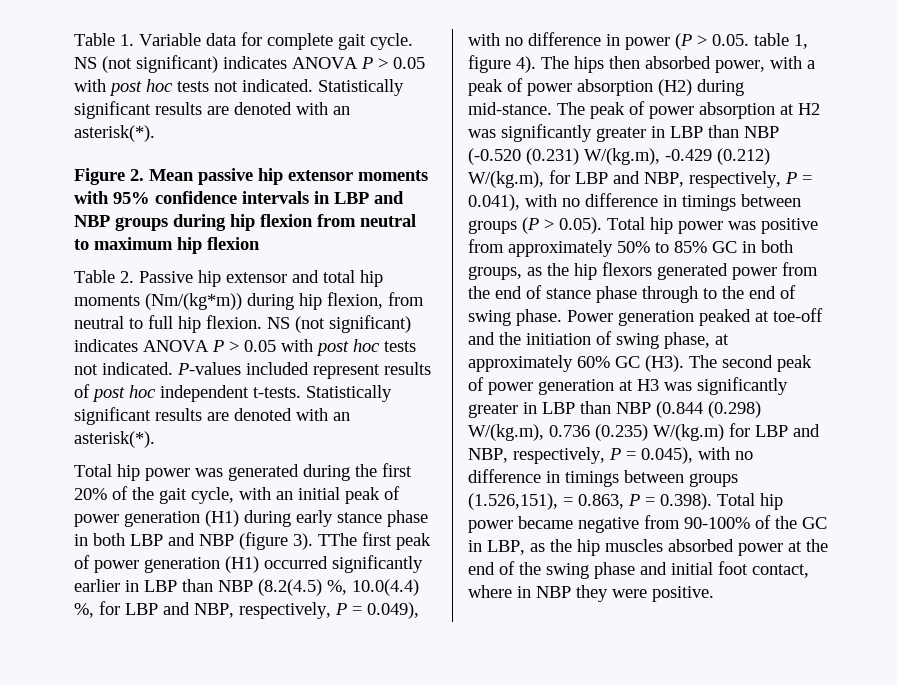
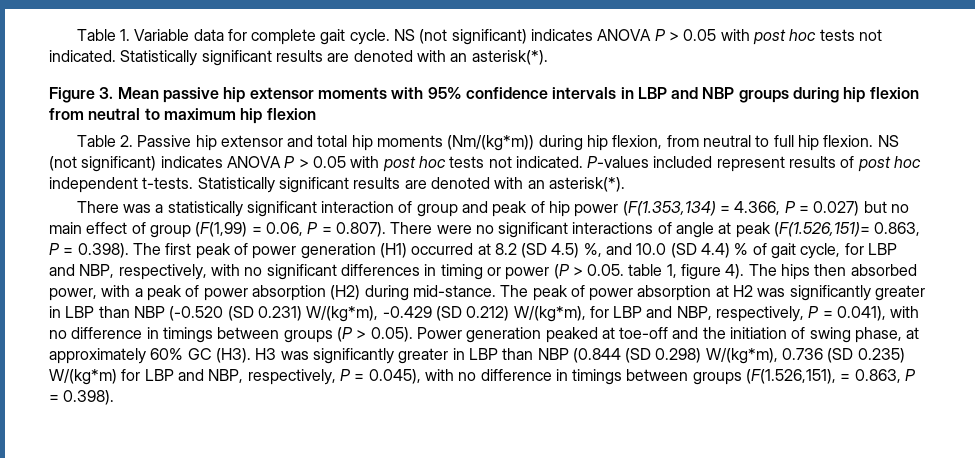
[130,169,144,181] 2. -> [99,87,114,99] 3.
[74,463,412,481] [74,486,400,504] [74,510,428,527] [74,532,357,550] Total hip power was generated during the first 20% of the gait cycle, with an initial peak of power generation (H1) during early stance phase in both LBP and NBP (figure 3). TThe -> [76,201,909,217] [49,222,921,238] [49,243,161,258] There was a statistically significant interaction of group and peak of hip power (F(1.353,134) = 4.366, P = 0.027) but no main effect of group (F(1,99) = 0.06, P = 0.807). There were no significant interactions of angle at peak (F(1.526,151)= 0.863, P = 0.398). The
[332,555,423,573] [74,579,419,596] [74,601,419,619] [468,32,620,46] significantly earlier in LBP than NBP (8.2(4.5) %, 10.0(4.4) %, for LBP and NBP, respectively, P = 0.049), with no difference in -> [477,243,898,259] [49,264,501,280] at 8.2 (SD 4.5) %, and 10.0 (SD 4.4) % of gait cycle, for LBP and NBP, respectively, with no significant differences in timing or
[526,148,770,165] [468,171,544,188] (0.231) W/(kg.m), -0.429 (0.212) W/(kg.m), -> [227,306,586,322] (SD 0.231) W/(kg*m), -0.429 (SD 0.212) W/(kg*m),
[607,217,818,234] [468,239,793,257] [468,262,818,280] [468,285,796,303] [468,309,562,326] Total hip power was positive from approximately 50% to 85% GC in both groups, as the hip flexors generated power from the end of stance phase through to the end of swing phase. -> (413, 334) none
[689,355,812,372] [468,377,633,395] The second peak of power generation at -> (251, 355) none
[708,401,761,418] [468,424,724,441] (0.298) W/(kg.m), 0.736 (0.235) W/(kg.m) -> [625,348,905,364] [49,369,117,385] (SD 0.298) W/(kg*m), 0.736 (SD 0.235) W/(kg*m)
[468,493,558,510] (1.526,151), -> [746,369,837,384] (F(1.526,151),
[717,493,783,510] [468,515,827,533] [468,539,828,556] [468,561,809,579] [468,585,714,602] Total hip power became negative from 90-100% of the GC in LBP, as the hip muscles absorbed power at the end of the swing phase and initial foot contact, where in NBP they were positive. -> (115, 397) none

